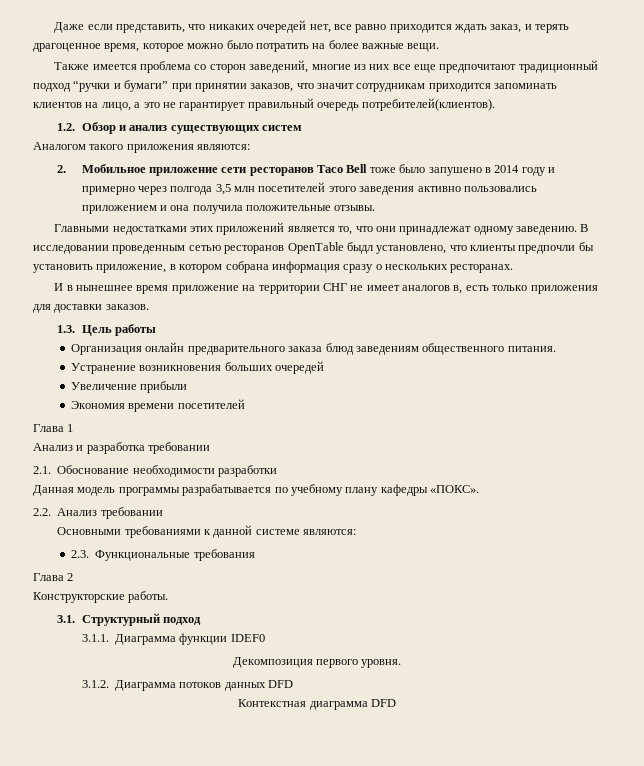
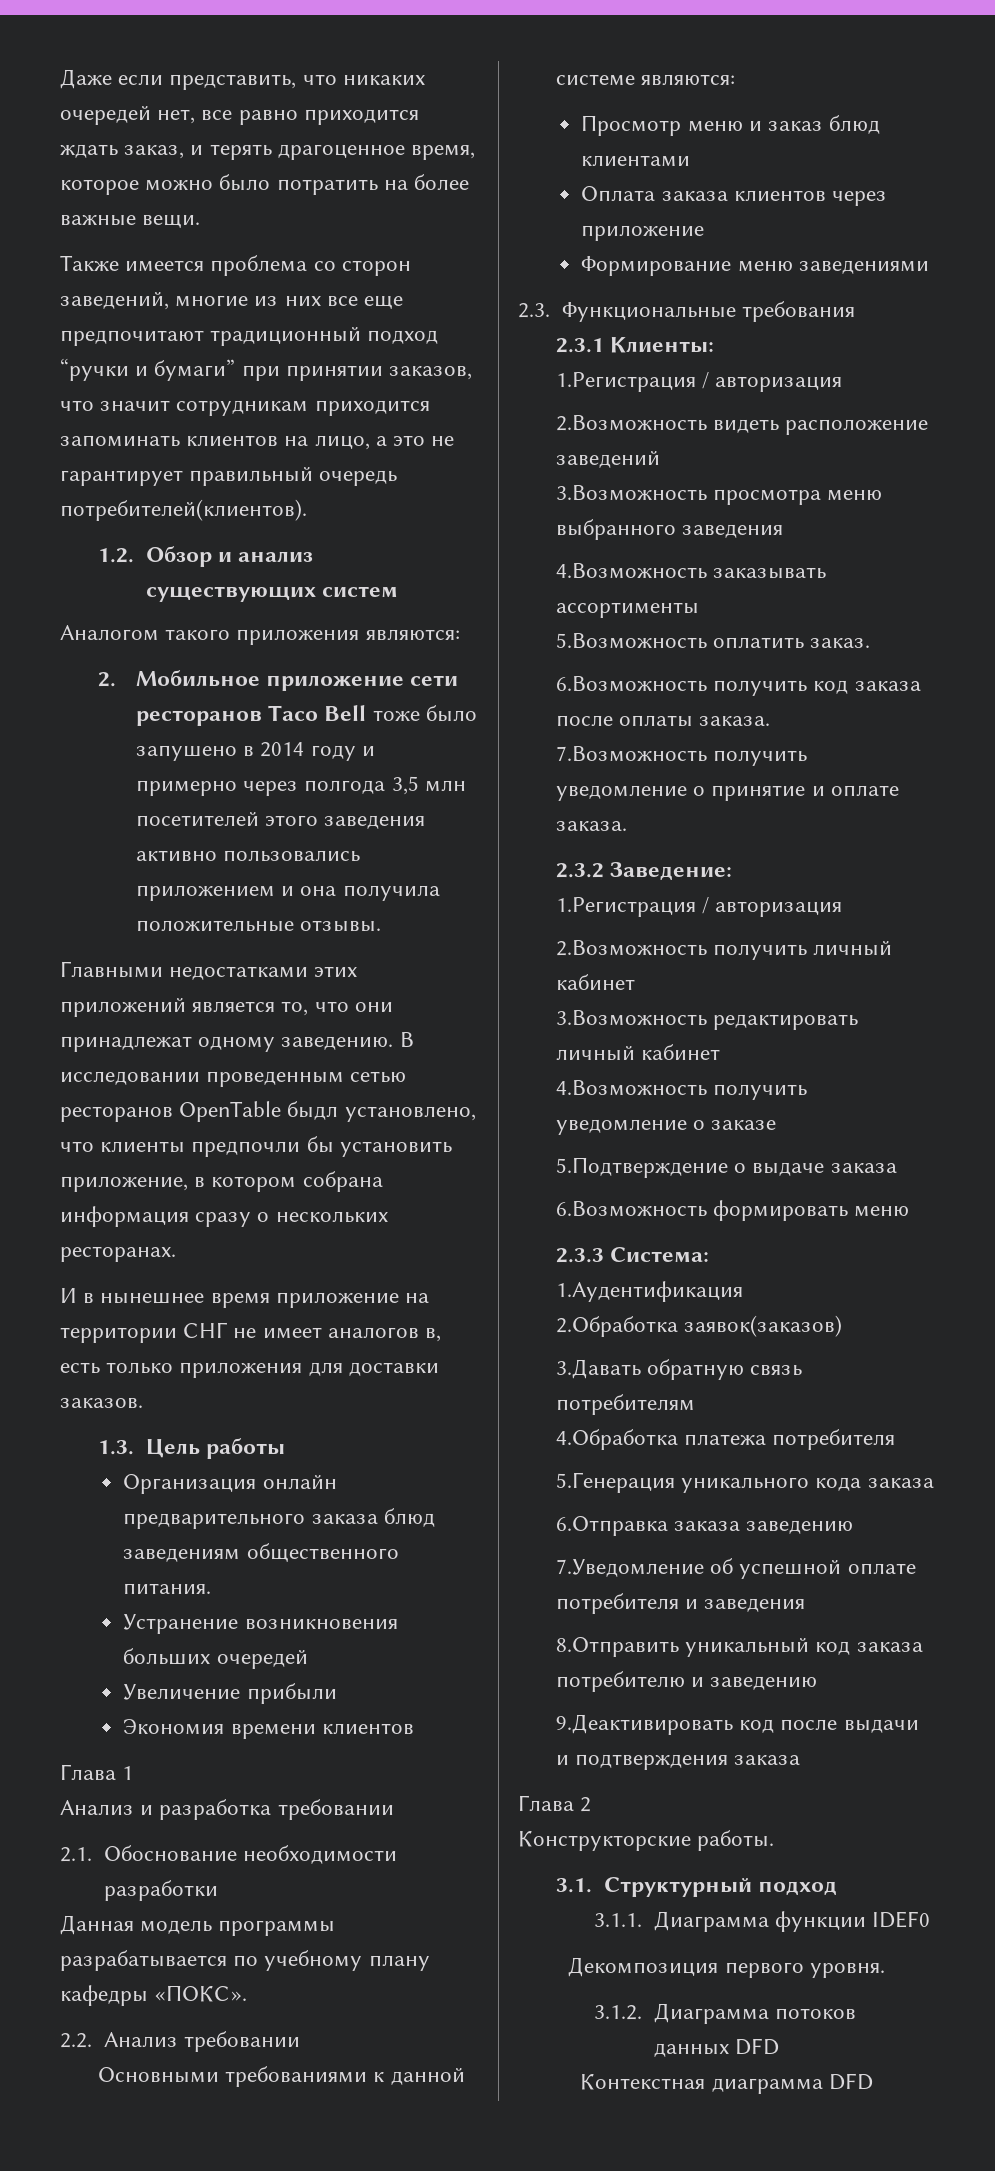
[177,399,245,409] посетителей -> [321,1723,414,1735] клиентов
[71,549,255,561] 2.3. Функциональные требования -> [581,115,881,136] [581,155,691,167] [581,186,887,206] [581,225,705,241] [581,256,929,276] [518,301,855,322] [556,337,715,353] [556,372,843,392] [556,415,929,435] [556,450,661,468] [556,485,883,505] [556,519,784,540] [556,563,827,579] [556,602,700,618] [556,633,871,649] [556,676,921,696] [556,715,771,727] [556,746,808,766] [556,785,899,801] [556,821,628,831] [556,862,733,880] [556,897,843,917] [556,940,893,960] [556,974,636,990] [556,1010,859,1030] [556,1044,721,1061] [556,1080,808,1100] [556,1119,777,1135] [556,1157,897,1178] [556,1200,910,1221] [556,1247,710,1263] [556,1281,744,1302] [556,1315,843,1337] [556,1359,803,1380] [556,1394,696,1415] [556,1429,896,1450] [556,1472,934,1493] [556,1516,854,1536] [556,1558,916,1579] [556,1593,806,1614] [556,1637,923,1657] [556,1671,818,1692] [556,1714,919,1735] [556,1754,801,1770] Просмотр меню и заказ блюд клиентами // Оплата заказа клиентов через приложение // Формирование меню заведениями // 2.3. Функциональные требования // 2.3.1 Клиенты: // 1.Регистрация / авторизация // 2.Возможность видеть расположение заведений // 3.Возможность просмотра меню выбранного заведения // 4.Возможность заказывать ассортименты // 5.Возможность оплатить заказ. // 6.Возможность получить код заказа после оплаты заказа. // 7.Возможность получить уведомление о принятие и оплате заказа. // 2.3.2 Заведение: // 1.Регистрация / авторизация // 2.Возможность получить личный кабинет // 3.Возможность редактировать личный кабинет // 4.Возможность получить уведомление о заказе // 5.Подтверждение о выдаче заказа // 6.Возможность формировать меню // 2.3.3 Система: // 1.Аудентификация // 2.Обработка заявок(заказов) // 3.Давать обратную связь потребителям // 4.Обработка платежа потребителя // 5.Генерация уникального кода заказа // 6.Отправка заказа заведению // 7.Уведомление об успешной оплате потребителя и заведения // 8.Отправить уникальный код заказа потребителю и заведению // 9.Деактивировать код после выдачи и подтверждения заказа

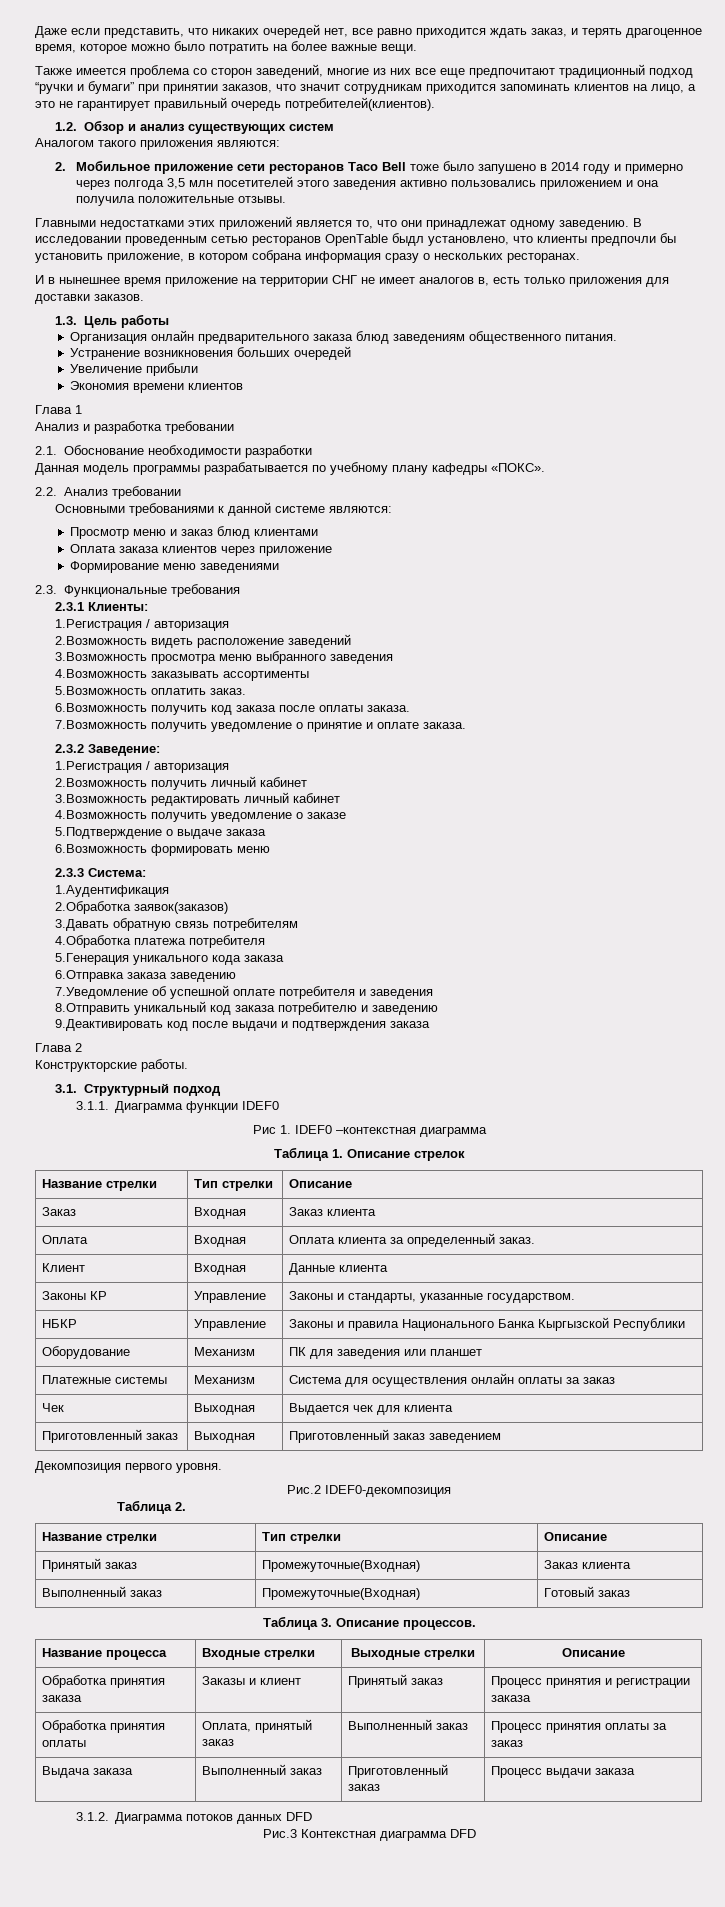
[568,1957,885,1978] Декомпозиция первого уровня. -> [252,1125,487,1137] [273,1147,465,1161] [41,1179,157,1191] [193,1179,273,1191] [288,1179,352,1188] [41,1207,76,1216] [193,1207,246,1219] [288,1207,376,1216] [41,1235,88,1244] [193,1235,246,1247] [288,1233,535,1247] [41,1263,85,1272] [193,1263,246,1275] [288,1263,388,1275] [41,1291,107,1300] [193,1291,266,1303] [288,1291,575,1303] [41,1319,77,1328] [193,1319,266,1331] [288,1317,685,1331] [41,1346,130,1359] [193,1347,255,1356] [288,1347,482,1359] [41,1375,167,1384] [193,1375,255,1384] [288,1373,615,1387] [41,1403,64,1412] [193,1403,255,1415] [288,1403,453,1415] [41,1429,178,1443] [193,1431,255,1443] [288,1429,501,1443] [35,1461,222,1473] [287,1485,451,1497] [116,1500,186,1514] [41,1532,157,1544] [261,1532,341,1544] [543,1532,607,1541] [41,1558,137,1572] [261,1560,420,1572] [543,1560,631,1569] [41,1586,162,1597] [261,1588,420,1600] [543,1586,630,1597] [262,1616,476,1630] [41,1648,167,1660] [201,1648,315,1660] [351,1648,475,1660] [561,1648,625,1657] [41,1675,165,1688] [41,1695,82,1702] [201,1676,301,1685] [347,1674,443,1688] [490,1676,690,1688] [490,1695,531,1702] [41,1720,165,1733] [41,1740,86,1747] [201,1719,312,1733] [201,1739,234,1746] [347,1719,468,1730] [490,1721,667,1733] [490,1740,523,1747] [41,1766,133,1778] [201,1764,322,1775] [347,1764,448,1778] [347,1784,380,1791] [490,1766,635,1778] Рис 1. IDEF0 –контекстная диаграмма // Таблица 1. Описание стрелок // Название стрелки | Тип стрелки | Описание // Заказ | Входная | Заказ клиента // Оплата | Входная | Оплата клиента за определенный заказ. // Клиент | Входная | Данные клиента // Законы КР | Управление | Законы и стандарты, указанные государством. // НБКР | Управление | Законы и правила Национального Банка Кыргызской Республики // Оборудование | Механизм | ПК для заведения или планшет // Платежные системы | Механизм | Система для осуществления онлайн оплаты за заказ // Чек | Выходная | Выдается чек для клиента // Приготовленный заказ | Выходная | Приготовленный заказ заведением // Декомпозиция первого уровня. // Рис.2 IDEF0-декомпозиция // Таблица 2. // Название стрелки | Тип стрелки | Описание // Принятый заказ | Промежуточные(Входная) | Заказ клиента // Выполненный заказ | Промежуточные(Входная) | Готовый заказ // Таблица 3. Описание процессов. // Название процесса | Входные стрелки | Выходные стрелки | Описание // Обработка принятия заказа | Заказы и клиент | Принятый заказ | Процесс принятия и регистрации заказа // Обработка принятия оплаты | Оплата, принятый заказ | Выполненный заказ | Процесс принятия оплаты за заказ // Выдача заказа | Выполненный заказ | Приготовленный заказ | Процесс выдачи заказа
(779, 2046) none -> [262,1829,297,1838] Рис.3

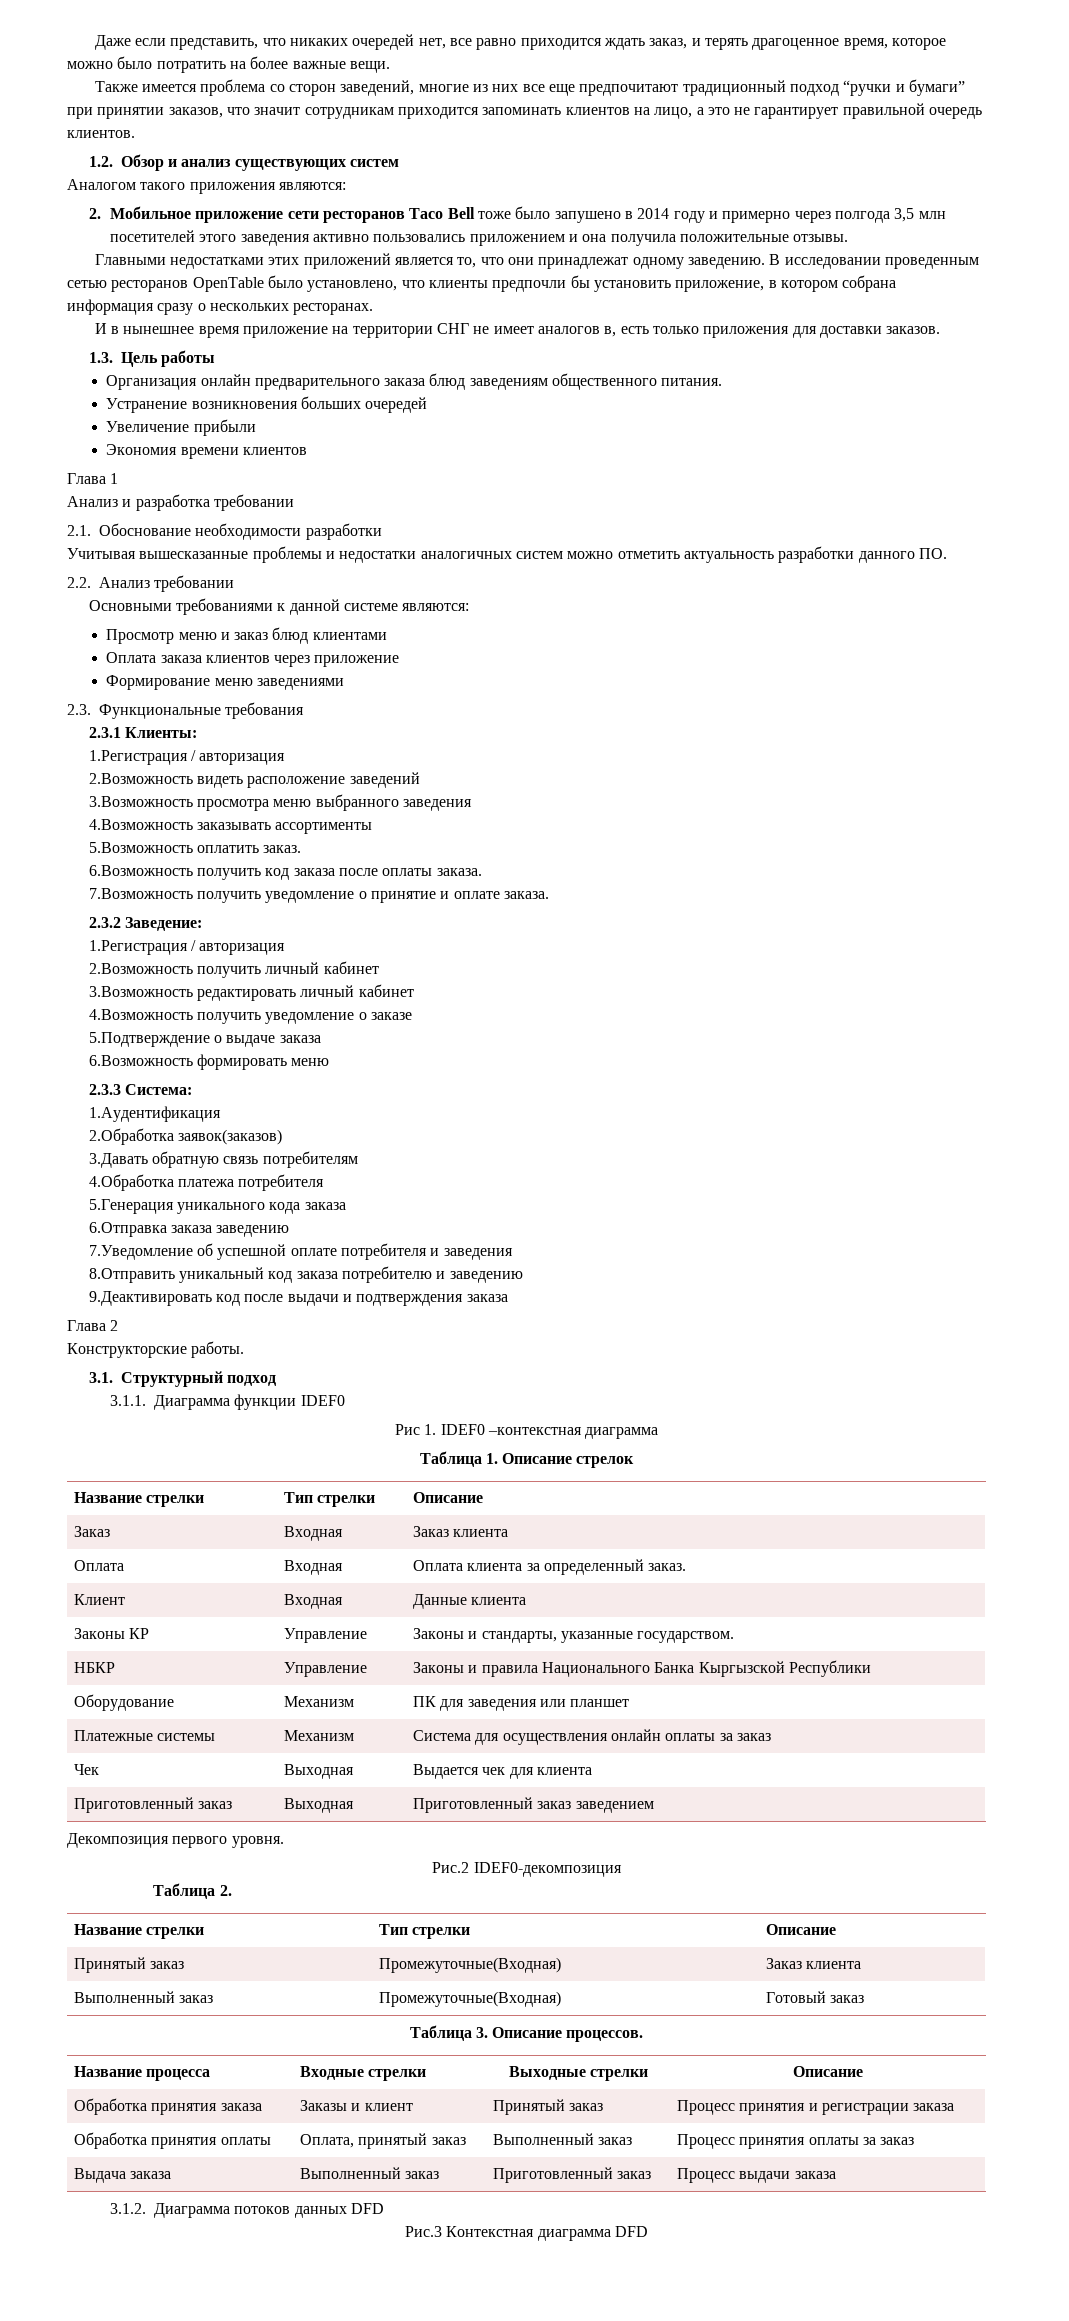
[154,97,435,111] правильный очередь потребителей(клиентов). -> [842,103,983,119] [67,130,135,138] правильной очередь клиентов.
[392,233,424,246] быдл -> [267,275,303,288] было
[35,462,545,475] Данная модель программы разрабатывается по учебному плану кафедры «ПОКС». -> [67,546,947,563] Учитывая вышесказанные проблемы и недостатки аналогичных систем можно отметить актуальность разработки данного ПО.

